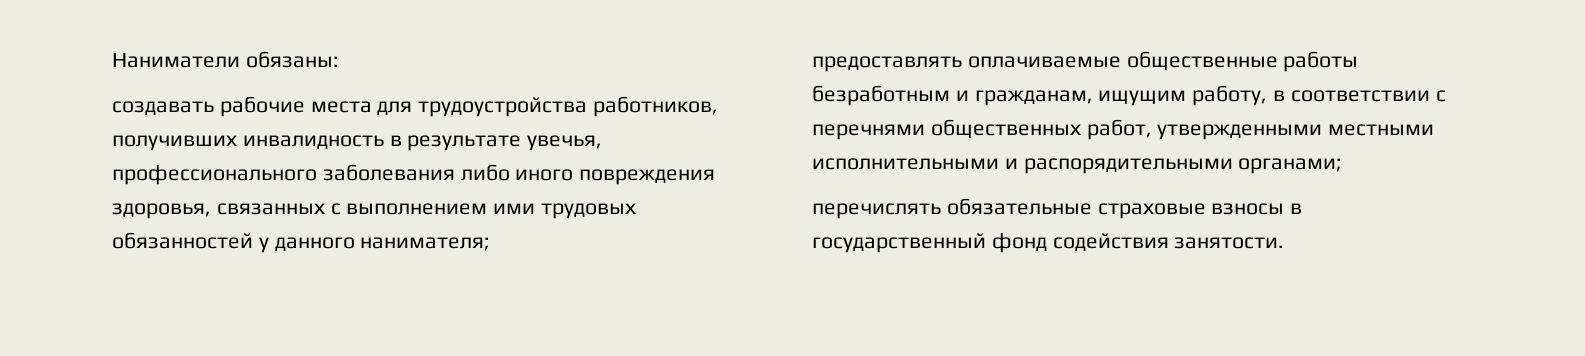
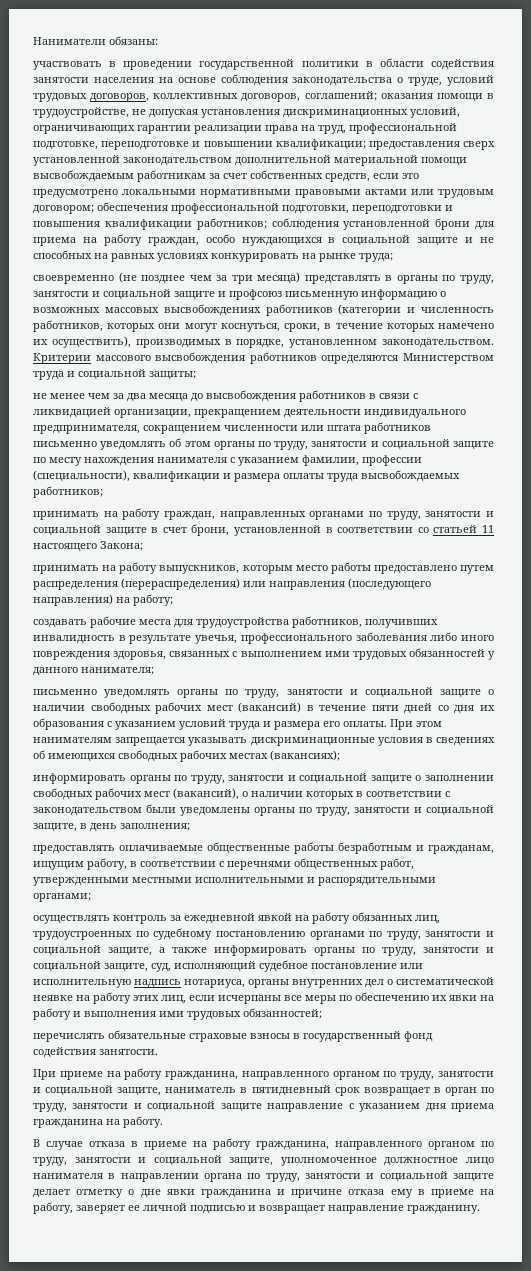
(339, 59) none -> [33,58,495,70] [33,74,494,86] [33,91,495,102] [33,107,460,118] [33,123,457,134] [33,139,495,150] [33,155,467,166] [33,170,419,182] [33,189,494,198] [33,202,453,214] [33,218,494,230] [33,234,494,246] [33,250,393,262] [33,272,495,284] [33,289,446,300] [33,304,494,316] [33,320,495,332] [33,336,494,348] [33,352,494,364] [33,369,196,380] [33,390,418,402] [33,407,466,418] [33,422,431,434] [33,438,494,450] [33,455,422,466] [33,470,460,482] [33,486,103,498] [33,508,495,520] [33,524,495,536] [33,541,143,552] [33,562,494,574] [33,578,431,590] [33,594,173,606] // участвовать в проведении государственной политики в области содействия занятости населения на основе соблюдения законодательства о труде, условий трудовых договоров, коллективных договоров, соглашений; оказания помощи в трудоустройстве, не допуская установления дискриминационных условий, ограничивающих гарантии реализации права на труд, профессиональной подготовке, переподготовке и повышении квалификации; предоставления сверх установленной законодательством дополнительной материальной помощи высвобождаемым работникам за счет собственных средств, если это предусмотрено локальными нормативными правовыми актами или трудовым договором; обеспечения профессиональной подготовки, переподготовки и повышения квалификации работников; соблюдения установленной брони для приема на работу граждан, особо нуждающихся в социальной защите и не способных на равных условиях конкурировать на рынке труда; // своевременно (не позднее чем за три месяца) представлять в органы по труду, занятости и социальной защите и профсоюз письменную информацию о возможных массовых высвобождениях работников (категории и численность работников, которых они могут коснуться, сроки, в течение которых намечено их осуществить), производимых в порядке, установленном законодательством. Критерии массового высвобождения работников определяются Министерством труда и социальной защиты; // не менее чем за два месяца до высвобождения работников в связи с ликвидацией организации, прекращением деятельности индивидуального предпринимателя, сокращением численности или штата работников письменно уведомлять об этом органы по труду, занятости и социальной защите по месту нахождения нанимателя с указанием фамилии, профессии (специальности), квалификации и размера оплаты труда высвобождаемых работников; // принимать на работу граждан, направленных органами по труду, занятости и социальной защите в счет брони, установленной в соответствии со статьей 11 настоящего Закона; // принимать на работу выпускников, которым место работы предоставлено путем распределения (перераспределения) или направления (последующего направления) на работу;
(491, 244) none -> [33,687,494,698] [33,702,496,714] [33,718,442,730] [33,737,496,746] [33,750,340,762] [33,773,494,784] [33,788,450,800] [33,804,494,816] [33,823,190,832] // письменно уведомлять органы по труду, занятости и социальной защите о наличии свободных рабочих мест (вакансий) в течение пяти дней со дня их образования с указанием условий труда и размера его оплаты. При этом нанимателям запрещается указывать дискриминационные условия в сведениях об имеющихся свободных рабочих местах (вакансиях); // информировать органы по труду, занятости и социальной защите о заполнении свободных рабочих мест (вакансий), о наличии которых в соответствии с законодательством были уведомлены органы по труду, занятости и социальной защите, в день заполнения;
(1343, 166) none -> [33,912,440,924] [33,928,494,940] [33,945,494,956] [33,960,423,972] [33,977,494,988] [33,992,494,1004] [33,1008,322,1020] // осуществлять контроль за ежедневной явкой на работу обязанных лиц, трудоустроенных по судебному постановлению органами по труду, занятости и социальной защите, а также информировать органы по труду, занятости и социальной защите, суд, исполняющий судебное постановление или исполнительную надпись нотариуса, органы внутренних дел о систематической неявке на работу этих лиц, если исчерпаны все меры по обеспечению их явки на работу и выполнения ими трудовых обязанностей;
(1285, 243) none -> [33,1068,494,1080] [33,1085,495,1096] [33,1101,495,1112] [33,1116,163,1128] [33,1138,494,1150] [33,1155,494,1166] [33,1171,494,1182] [33,1189,495,1198] [33,1202,480,1214] // При приеме на работу гражданина, направленного органом по труду, занятости и социальной защите, наниматель в пятидневный срок возвращает в орган по труду, занятости и социальной защите направление с указанием дня приема гражданина на работу. // В случае отказа в приеме на работу гражданина, направленного органом по труду, занятости и социальной защите, уполномоченное должностное лицо нанимателя в направлении органа по труду, занятости и социальной защите делает отметку о дне явки гражданина и причине отказа ему в приеме на работу, заверяет ее личной подписью и возвращает направление гражданину.

